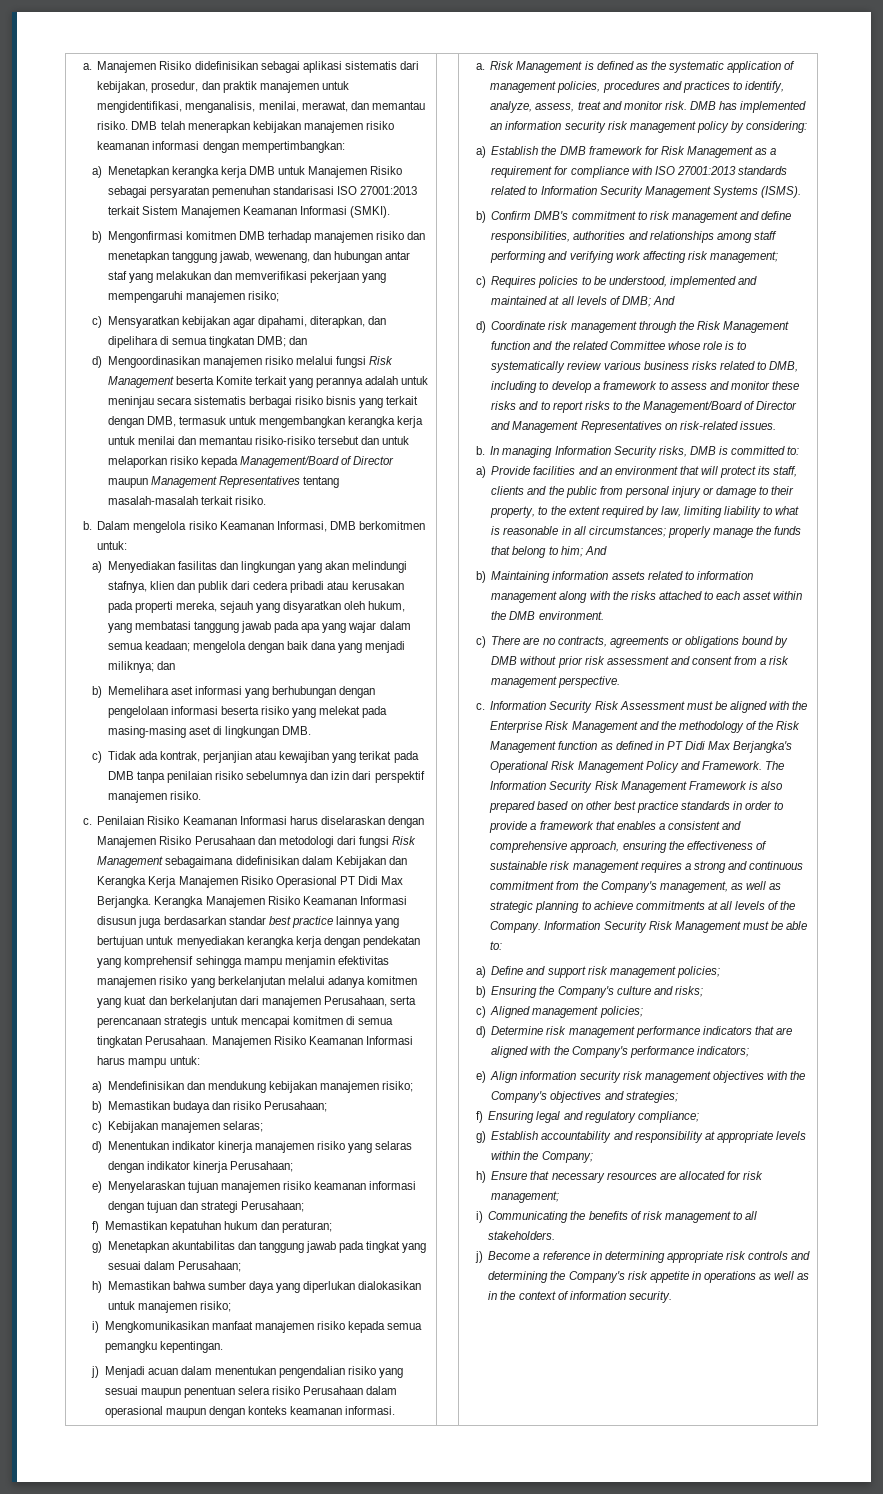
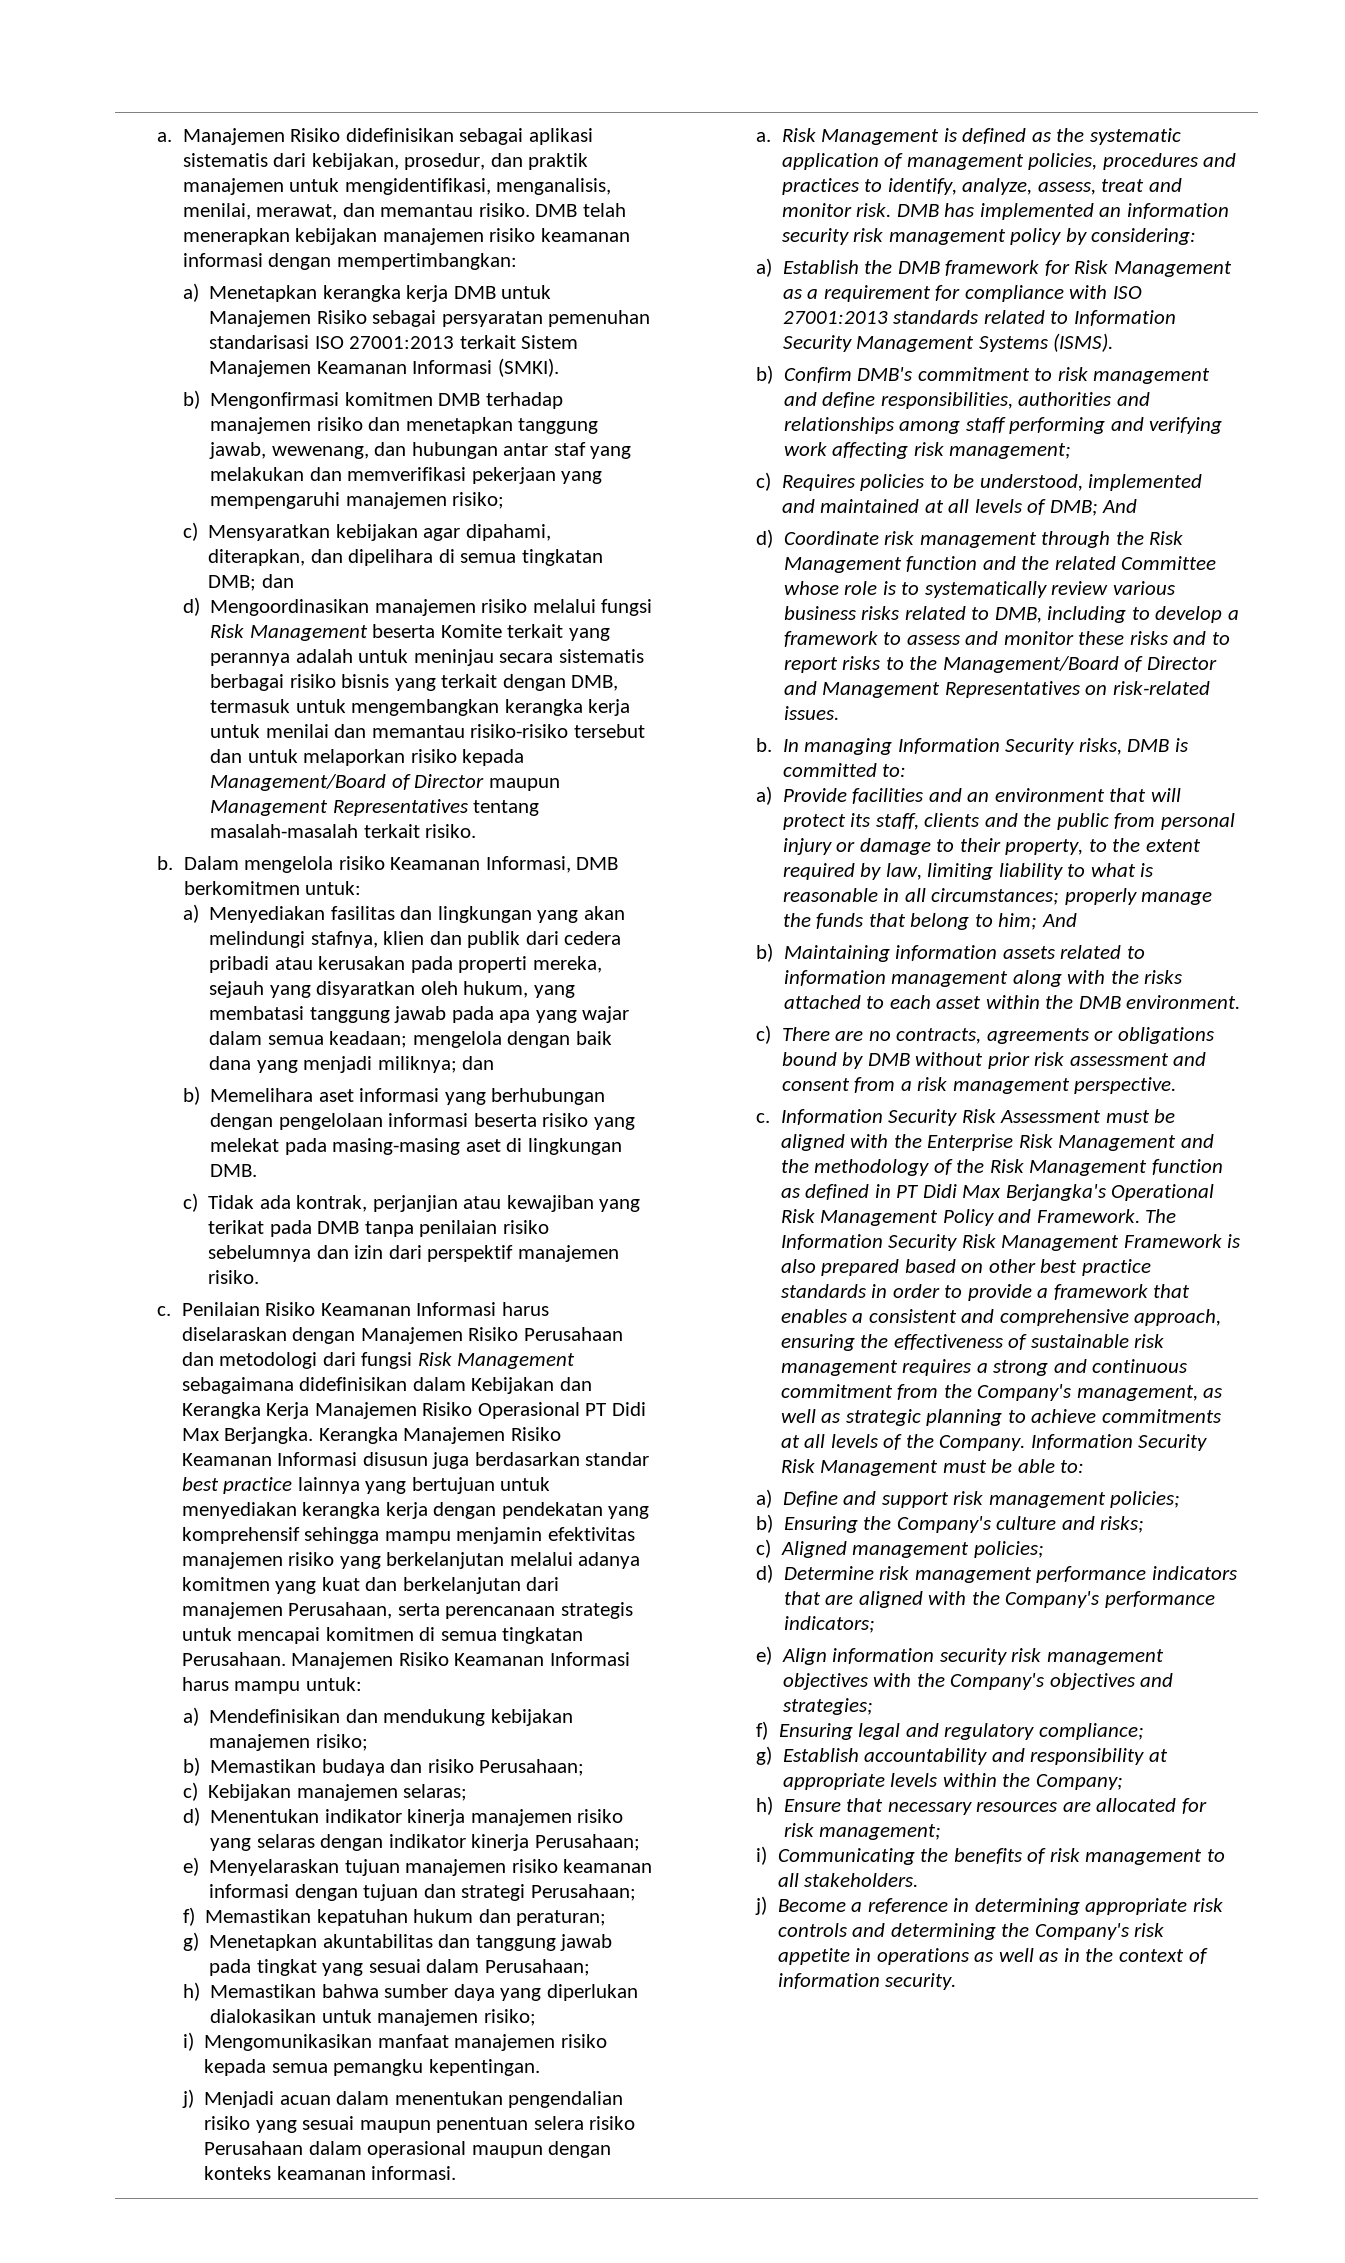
[104,1321,209,1333] Mengkomunikasikan -> [204,2034,373,2051] Mengomunikasikan

